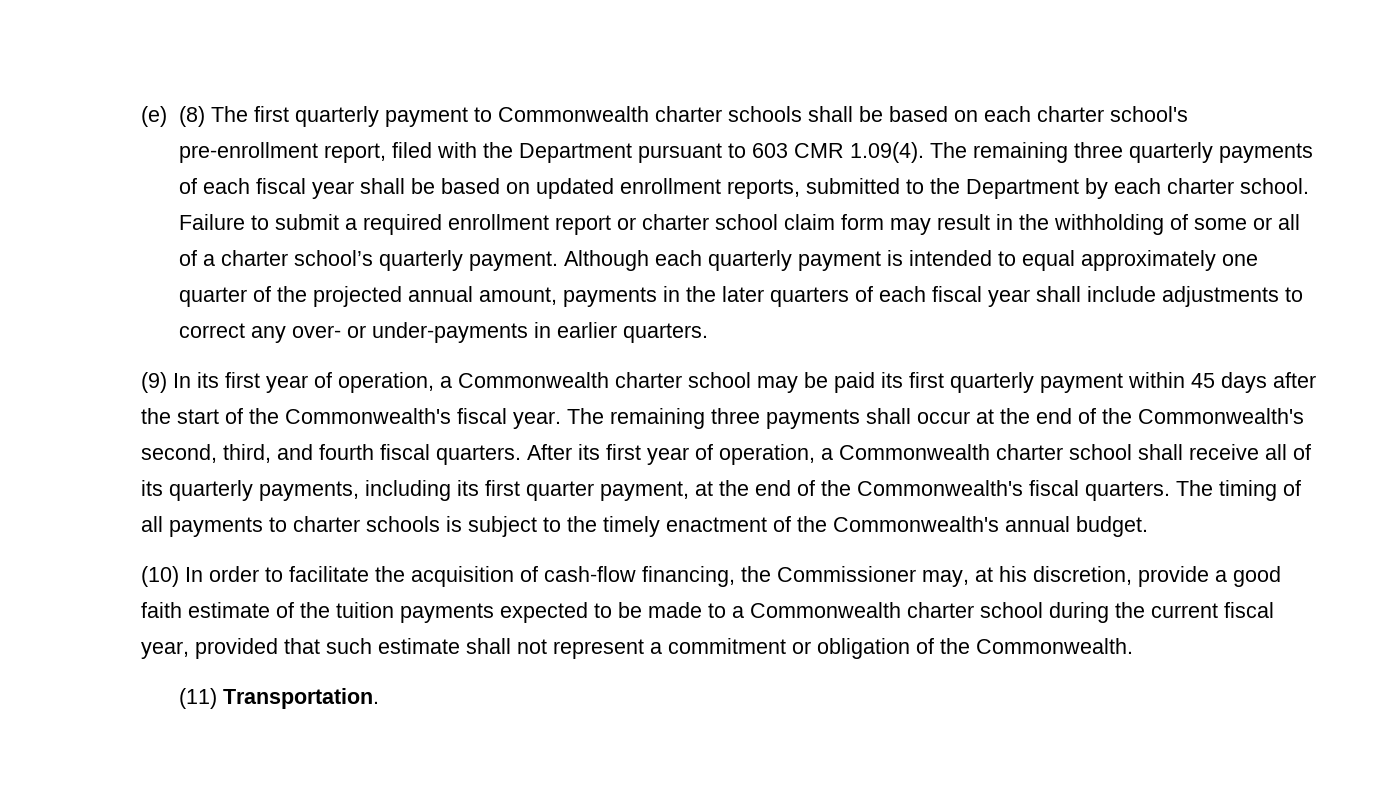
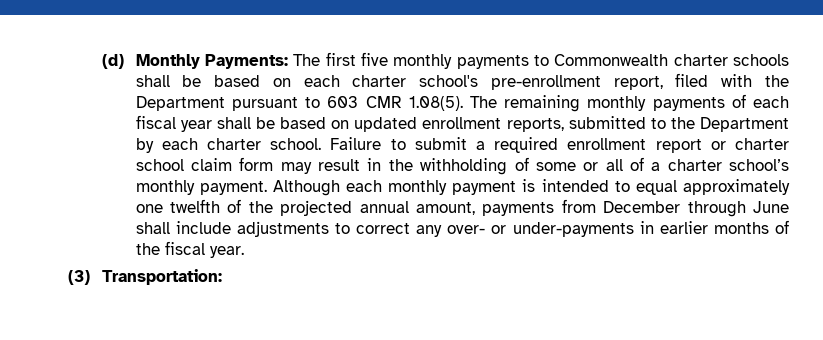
[140,106,469,127] (e) (8) The first quarterly payment -> [101,52,529,69] (d) Monthly Payments: The first five monthly payments
[850,142,1214,163] 1.09(4). The remaining three quarterly -> [408,95,647,112] 1.08(5). The remaining monthly
[379,250,464,271] quarterly -> [135,180,195,195] monthly
[708,250,793,271] quarterly -> [388,180,448,195] monthly
[179,287,248,307] quarter -> [170,199,221,213] twelfth
[663,286,1031,307] in the later quarters of each fiscal year -> [561,199,790,217] from December through June
[623,323,709,343] [140,372,1316,393] [140,408,451,424] quarters. // (9) In its first year of operation, a Commonwealth charter school may be paid its first quarterly payment within 45 days after the start of the Commonwealth's -> [713,220,789,234] [135,243,160,255] months of the
[566,408,1304,429] [140,444,1311,465] [140,480,1301,501] [140,516,1148,537] [140,566,1281,587] [140,602,1274,623] [140,638,1133,659] [179,688,380,709] The remaining three payments shall occur at the end of the Commonwealth's second, third, and fourth fiscal quarters. After its first year of operation, a Commonwealth charter school shall receive all of its quarterly payments, including its first quarter payment, at the end of the Commonwealth's fiscal quarters. The timing of all payments to charter schools is subject to the timely enactment of the Commonwealth's annual budget. // (10) In order to facilitate the acquisition of cash-flow financing, the Commissioner may, at his discretion, provide a good faith estimate of the tuition payments expected to be made to a Commonwealth charter school during the current fiscal year, provided that such estimate shall not represent a commitment or obligation of the Commonwealth. // (11) Transportation. -> [67,269,222,285] // (3) Transportation:

